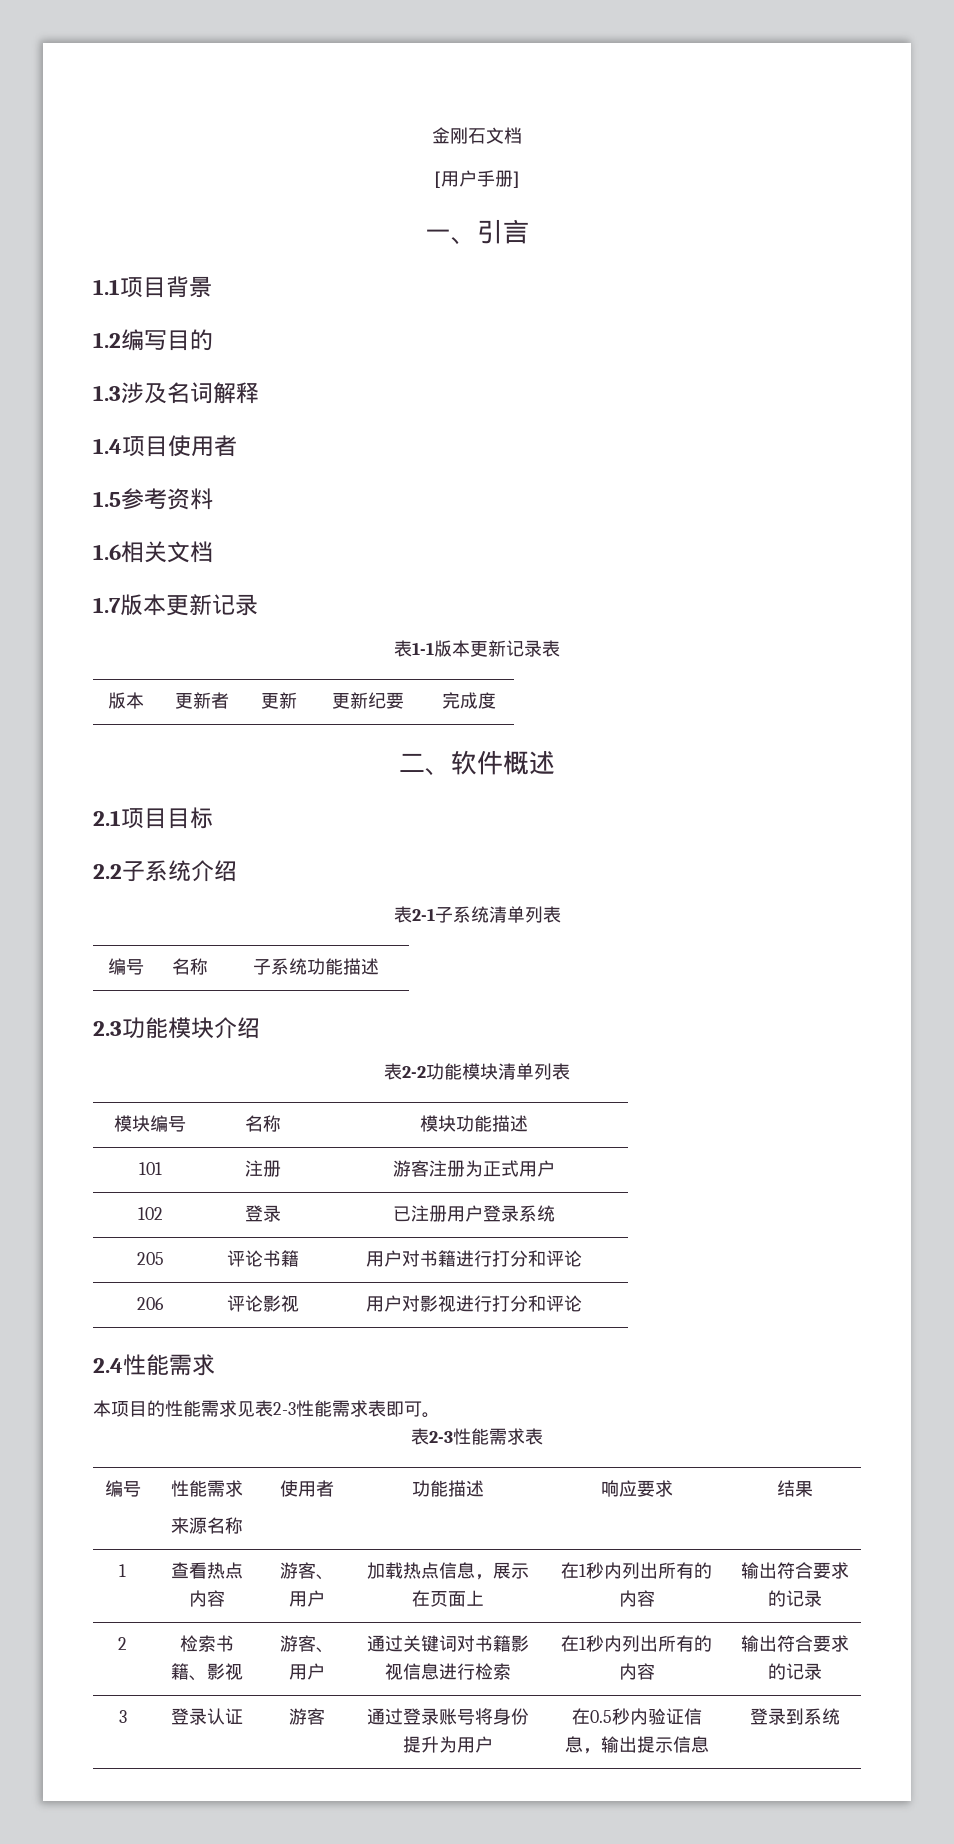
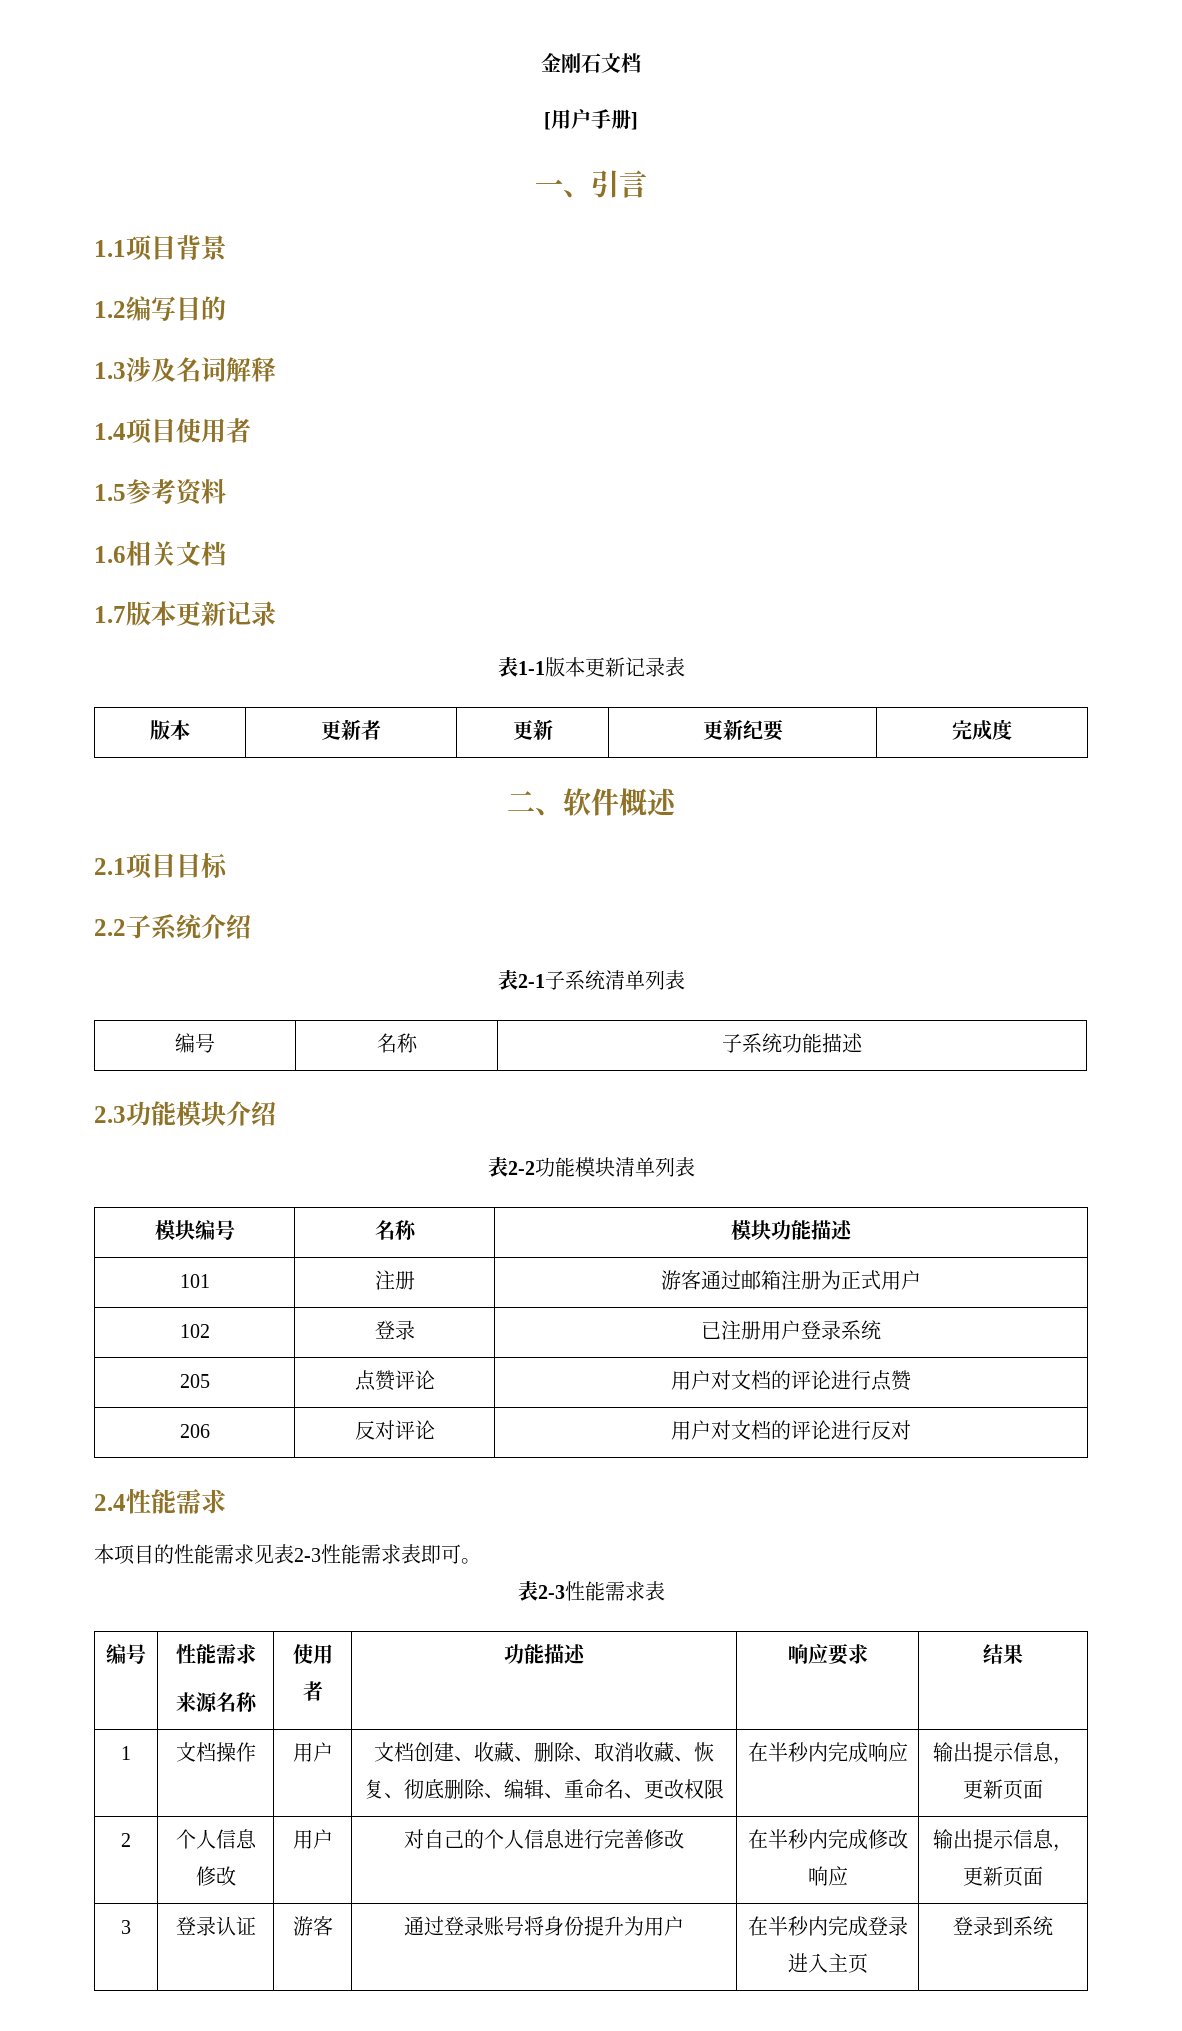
(429, 1168) none -> [701,1270,781,1290] 通过邮箱
[227,1250,299,1267] [365,1250,582,1267] 评论书籍 | 用户对书籍进行打分和评论 -> [354,1370,435,1391] [671,1370,912,1391] 点赞评论 | 用户对文档的评论进行点赞
[227,1295,299,1312] [365,1295,582,1312] 评论影视 | 用户对影视进行打分和评论 -> [354,1420,435,1440] [671,1420,911,1440] 反对评论 | 用户对文档的评论进行反对
[170,1562,243,1579] [188,1590,225,1607] [279,1562,334,1580] [288,1590,325,1607] [367,1562,529,1580] [412,1590,485,1607] [561,1562,712,1579] [618,1590,655,1607] [740,1562,849,1579] [767,1590,822,1607] [118,1637,127,1650] [179,1635,234,1652] [170,1663,243,1681] [279,1635,334,1653] [288,1663,325,1680] [367,1635,529,1652] [385,1663,512,1680] [561,1635,712,1652] [618,1663,655,1680] [740,1635,849,1652] [767,1663,822,1680] 查看热点内容 | 游客、用户 | 加载热点信息，展示在页面上 | 在1秒内列出所有的内容 | 输出符合要求的记录 // 2 | 检索书籍、影视 | 游客、用户 | 通过关键词对书籍影视信息进行检索 | 在1秒内列出所有的内容 | 输出符合要求的记录 -> [175,1742,256,1762] [292,1742,333,1762] [374,1742,714,1763] [364,1779,724,1799] [747,1742,908,1763] [933,1742,1073,1765] [963,1779,1043,1799] [121,1833,131,1847] [175,1829,257,1849] [195,1866,236,1886] [292,1829,333,1849] [404,1829,684,1849] [747,1829,908,1850] [807,1866,848,1886] [933,1829,1073,1852] [963,1866,1043,1886] 文档操作 | 用户 | 文档创建、收藏、删除、取消收藏、恢复、彻底删除、编辑、重命名、更改权限 | 在半秒内完成响应 | 输出提示信息，更新页面 // 2 | 个人信息修改 | 用户 | 对自己的个人信息进行完善修改 | 在半秒内完成修改响应 | 输出提示信息，更新页面
[589,1708,702,1725] [564,1736,709,1754] 0.5秒内验证信息，输出提示信息 -> [767,1916,908,1937] [787,1953,868,1973] 半秒内完成登录进入主页

